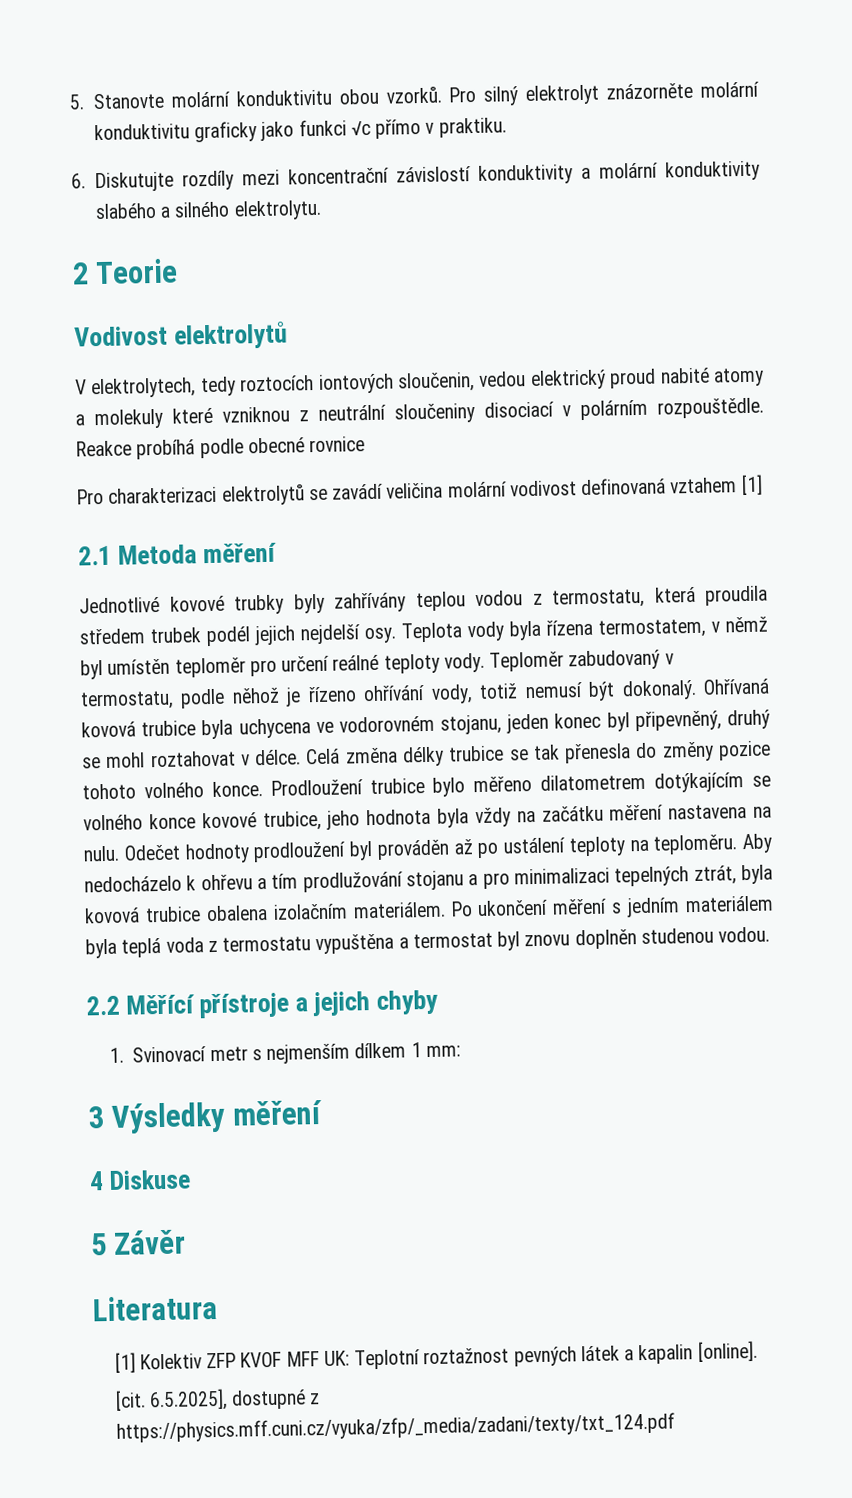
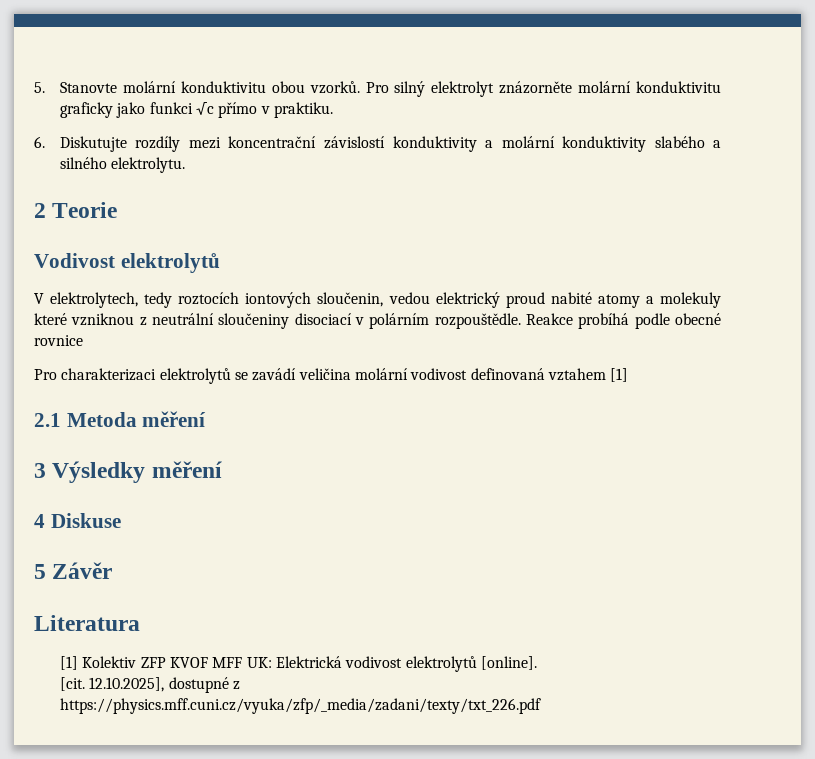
[79,585,768,615] [79,616,768,647] [80,649,674,680] [80,678,770,711] [81,709,770,740] [82,740,772,769] [82,772,772,800] [83,804,772,832] [83,833,772,864] [84,864,773,893] [84,895,774,924] [85,926,771,959] [86,989,439,1019] [108,1042,461,1065] // Jednotlivé kovové trubky byly zahřívány teplou vodou z termostatu, která proudila středem trubek podél jejich nejdelší osy. Teplota vody byla řízena termostatem, v němž byl umístěn teploměr pro určení reálné teploty vody. Teploměr zabudovaný v termostatu, podle něhož je řízeno ohřívání vody, totiž nemusí být dokonalý. Ohřívaná kovová trubice byla uchycena ve vodorovném stojanu, jeden konec byl připevněný, druhý se mohl roztahovat v délce. Celá změna délky trubice se tak přenesla do změny pozice tohoto volného konce. Prodloužení trubice bylo měřeno dilatometrem dotýkajícím se volného konce kovové trubice, jeho hodnota byla vždy na začátku měření nastavena na nulu. Odečet hodnoty prodloužení byl prováděn až po ustálení teploty na teploměru. Aby nedocházelo k ohřevu a tím prodlužování stojanu a pro minimalizaci tepelných ztrát, byla kovová trubice obalena izolačním materiálem. Po ukončení měření s jedním materiálem byla teplá voda z termostatu vypuštěna a termostat byl znovu doplněn studenou vodou. // 2.2 Měřící přístroje a jejich chyby // 1. Svinovací metr s nejmenším dílkem 1 mm: -> (207, 419) none
[354,1344,694,1370] Teplotní roztažnost pevných látek a kapalin -> [275,656,477,672] Elektrická vodivost elektrolytů
[148,1388,228,1412] 6.5.2025], -> [89,677,165,692] 12.10.2025],
[115,1412,675,1443] https://physics.mff.cuni.cz/vyuka/zfp/_media/zadani/texty/txt_124.pdf -> [59,698,541,714] https://physics.mff.cuni.cz/vyuka/zfp/_media/zadani/texty/txt_226.pdf

